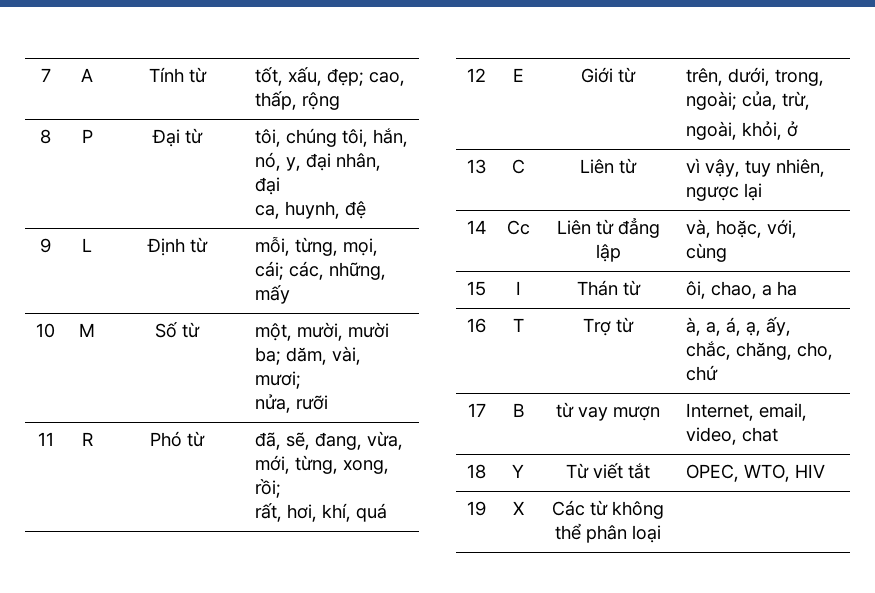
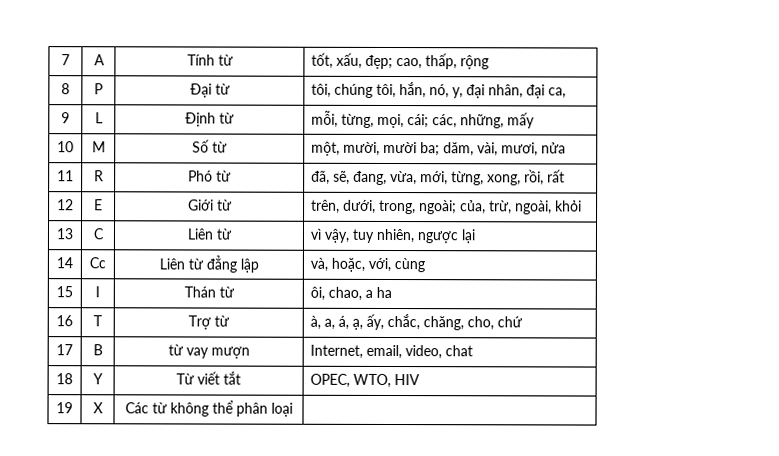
(280, 186) // -> (546, 91) none
[284,201,366,219] huynh, đệ -> (567, 93) none
[254,371,301,389] [254,394,328,413] mươi; // nửa, rưỡi -> [501,142,567,157] mươi, nửa
[254,479,281,498] [254,503,387,522] rồi; // rất, hơi, khí, quá -> [524,169,566,186] rồi, rất
[685,121,798,140] // ngoài, khỏi, ở -> [515,200,583,215] ngoài, khỏi

